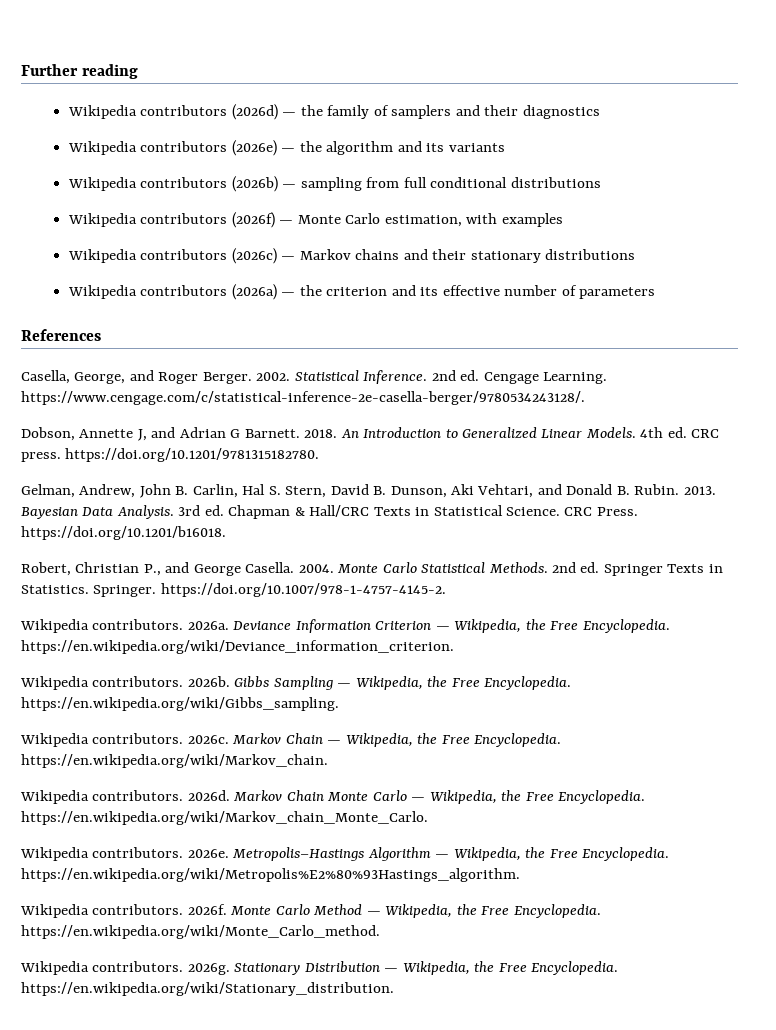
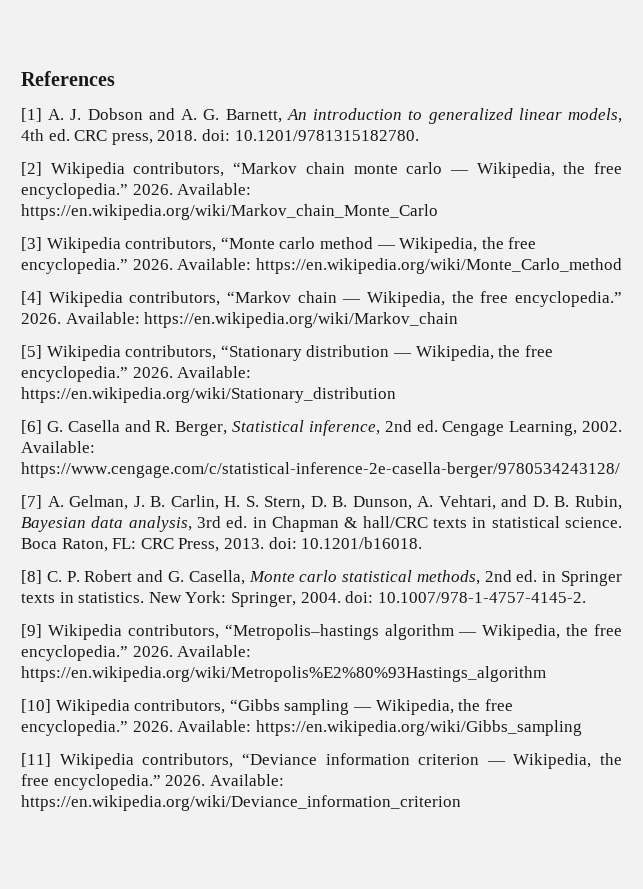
[21,64,138,79] [68,104,600,120] [68,140,505,156] [68,176,601,192] [68,212,563,228] [68,248,636,264] [68,284,656,300] [21,329,101,341] [21,370,608,384] [21,391,585,405] [21,427,720,441] [21,448,320,462] [21,484,171,498] Further reading // Wikipedia contributors (2026d) — the family of samplers and their diagnostics // Wikipedia contributors (2026e) — the algorithm and its variants // Wikipedia contributors (2026b) — sampling from full conditional distributions // Wikipedia contributors (2026f) — Monte Carlo estimation, with examples // Wikipedia contributors (2026c) — Markov chains and their stationary distributions // Wikipedia contributors (2026a) — the criterion and its effective number of parameters // References // Casella, George, and Roger Berger. 2002. Statistical Inference. 2nd ed. Cengage Learning. https://www.cengage.com/c/statistical-inference-2e-casella-berger/9780534243128/. // Dobson, Annette J, and Adrian G Barnett. 2018. An Introduction to Generalized Linear Models. 4th ed. CRC press. https://doi.org/10.1201/9781315182780. // Gelman, Andrew, John -> [21,71,115,86] [21,108,622,124] [21,129,419,145] [21,162,622,178] [21,183,252,199] [21,204,438,220] [21,237,537,253] [21,258,622,274] [21,291,623,307] [21,312,459,328] [21,345,553,361] [21,366,252,382] [21,387,396,403] [21,420,622,436] [21,441,95,453] [21,462,620,478] [21,495,145,510] References // [1] A. J. Dobson and A. G. Barnett, An introduction to generalized linear models, 4th ed. CRC press, 2018. doi: 10.1201/9781315182780. // [2] Wikipedia contributors, “Markov chain monte carlo — Wikipedia, the free encyclopedia.” 2026. Available: https://en.wikipedia.org/wiki/Markov_chain_Monte_Carlo // [3] Wikipedia contributors, “Monte carlo method — Wikipedia, the free encyclopedia.” 2026. Available: https://en.wikipedia.org/wiki/Monte_Carlo_method // [4] Wikipedia contributors, “Markov chain — Wikipedia, the free encyclopedia.” 2026. Available: https://en.wikipedia.org/wiki/Markov_chain // [5] Wikipedia contributors, “Stationary distribution — Wikipedia, the free encyclopedia.” 2026. Available: https://en.wikipedia.org/wiki/Stationary_distribution // [6] G. Casella and R. Berger, Statistical inference, 2nd ed. Cengage Learning, 2002. Available: https://www.cengage.com/c/statistical-inference-2e-casella-berger/9780534243128/ // [7] A. Gelman, J.
[242,484,266,495] Hal -> [224,496,241,507] H.
[330,484,369,495] David -> [310,496,327,507] D.
[451,484,475,495] Aki -> [417,496,434,507] A.
[566,484,716,495] [21,505,174,519] Donald B. Rubin. 2013. Bayesian Data Analysis. -> [532,495,622,510] [21,516,192,532] D. B. Rubin, Bayesian data analysis,
(224, 510) none -> [252,517,267,528] in
[309,505,638,517] [21,526,226,540] [21,562,723,576] [21,583,446,597] [20,619,670,633] [21,640,454,654] [20,676,572,690] [21,697,339,711] [20,733,562,747] [21,754,328,768] [20,790,646,804] [21,811,428,825] [20,847,670,861] [21,868,520,882] [20,904,601,918] [21,925,380,939] [20,961,619,975] [21,982,394,996] Hall/CRC Texts in Statistical Science. CRC Press. https://doi.org/10.1201/b16018. // Robert, Christian P., and George Casella. 2004. Monte Carlo Statistical Methods. 2nd ed. Springer Texts in Statistics. Springer. https://doi.org/10.1007/978-1-4757-4145-2. // Wikipedia contributors. 2026a. Deviance Information Criterion — Wikipedia, the Free Encyclopedia. https://en.wikipedia.org/wiki/Deviance_information_criterion. // Wikipedia contributors. 2026b. Gibbs Sampling — Wikipedia, the Free Encyclopedia. https://en.wikipedia.org/wiki/Gibbs_sampling. // Wikipedia contributors. 2026c. Markov Chain — Wikipedia, the Free Encyclopedia. https://en.wikipedia.org/wiki/Markov_chain. // Wikipedia contributors. 2026d. Markov Chain Monte Carlo — Wikipedia, the Free Encyclopedia. https://en.wikipedia.org/wiki/Markov_chain_Monte_Carlo. // Wikipedia contributors. 2026e. Metropolis–Hastings Algorithm — Wikipedia, the Free Encyclopedia. https://en.wikipedia.org/wiki/Metropolis%E2%80%93Hastings_algorithm. // Wikipedia contributors. 2026f. Monte Carlo Method — Wikipedia, the Free Encyclopedia. https://en.wikipedia.org/wiki/Monte_Carlo_method. // Wikipedia contributors. 2026g. Stationary Distribution — Wikipedia, the Free Encyclopedia. https://en.wikipedia.org/wiki/Stationary_distribution. -> [362,516,622,528] [21,537,423,552] [21,570,622,586] [21,591,586,607] [21,624,622,640] [21,645,252,661] [21,666,546,682] [21,699,513,715] [21,720,582,736] [21,753,622,769] [21,774,284,790] [21,795,461,811] hall/CRC texts in statistical science. Boca Raton, FL: CRC Press, 2013. doi: 10.1201/b16018. // [8] C. P. Robert and G. Casella, Monte carlo statistical methods, 2nd ed. in Springer texts in statistics. New York: Springer, 2004. doi: 10.1007/978-1-4757-4145-2. // [9] Wikipedia contributors, “Metropolis–hastings algorithm — Wikipedia, the free encyclopedia.” 2026. Available: https://en.wikipedia.org/wiki/Metropolis%E2%80%93Hastings_algorithm // [10] Wikipedia contributors, “Gibbs sampling — Wikipedia, the free encyclopedia.” 2026. Available: https://en.wikipedia.org/wiki/Gibbs_sampling // [11] Wikipedia contributors, “Deviance information criterion — Wikipedia, the free encyclopedia.” 2026. Available: https://en.wikipedia.org/wiki/Deviance_information_criterion

